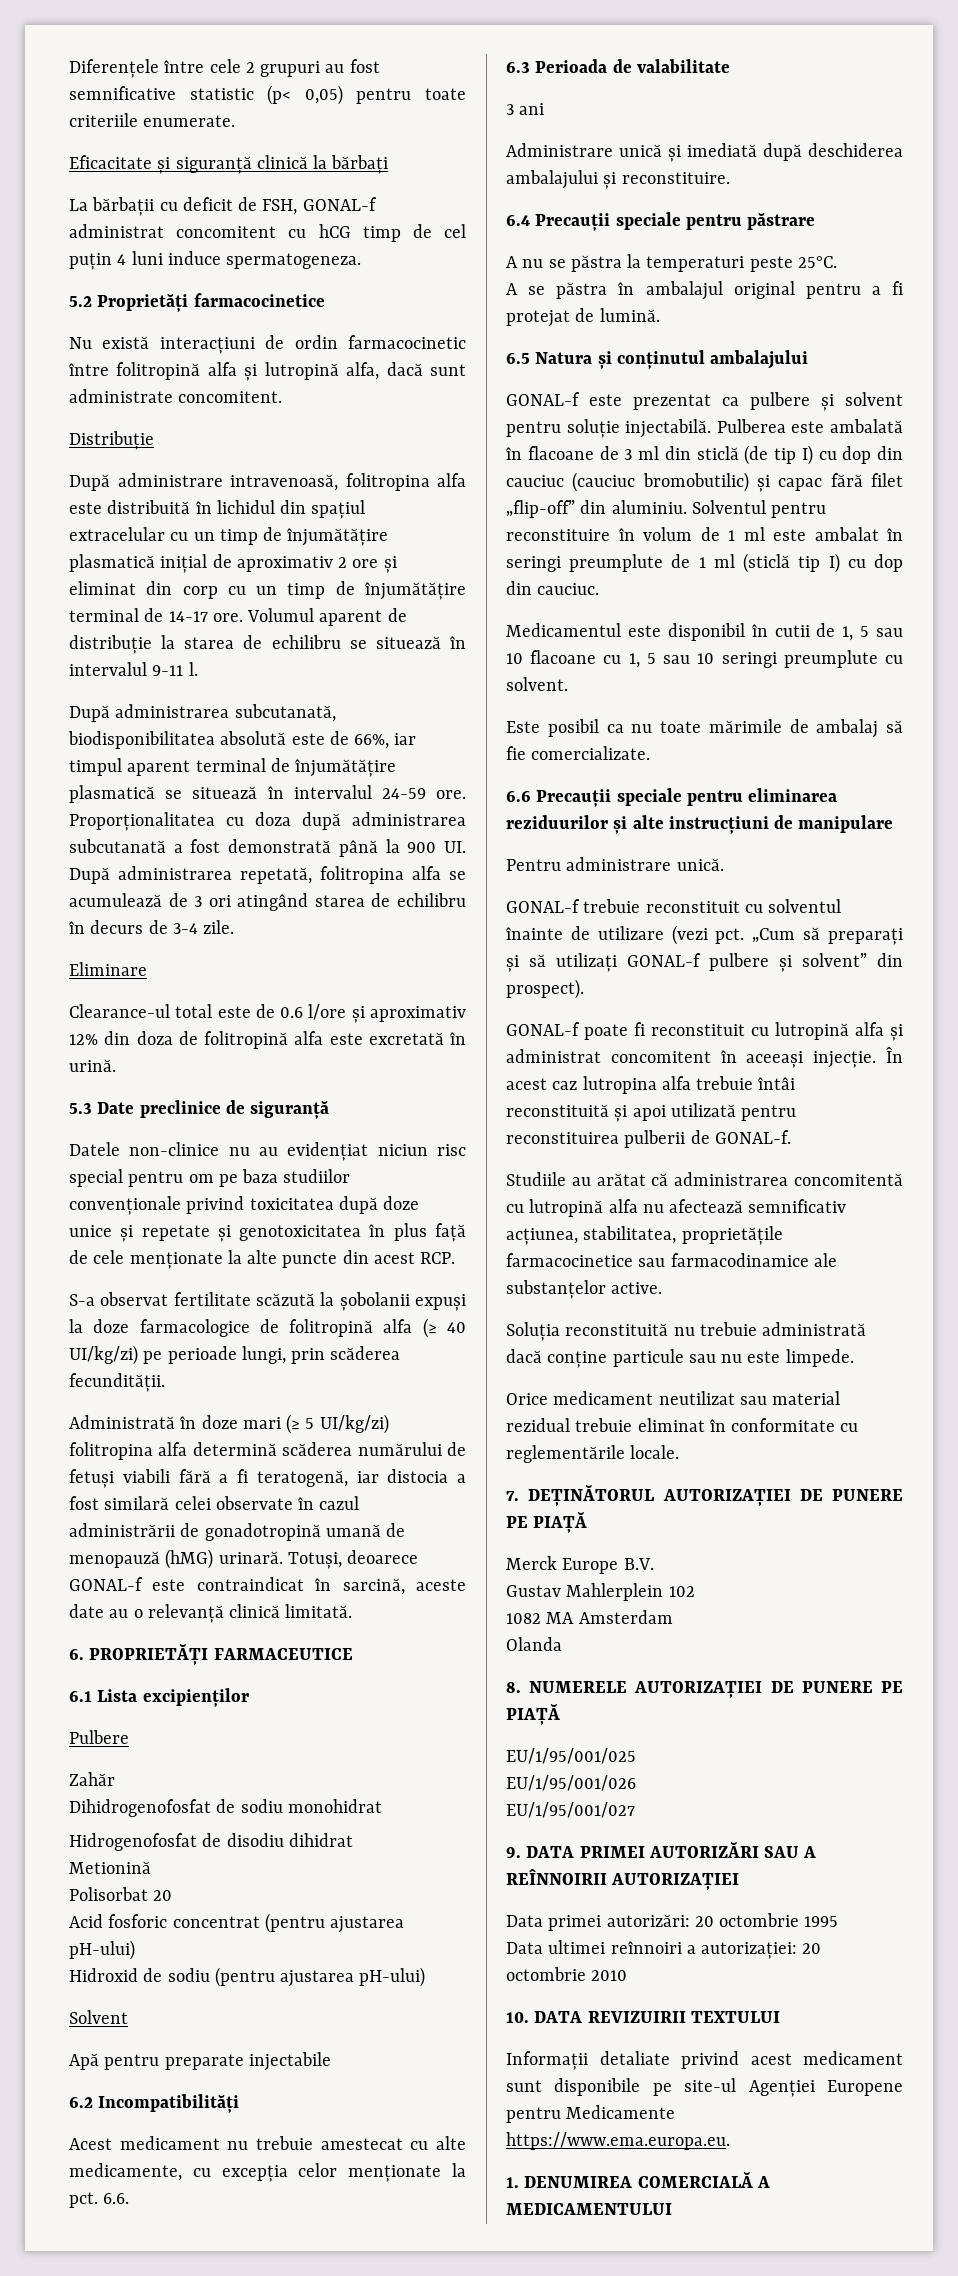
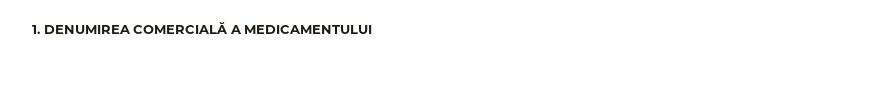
[69,59,380,78] [69,85,467,105] [69,113,236,127] [69,155,389,174] [69,197,377,216] [69,224,467,242] [69,251,362,270] [69,293,325,312] [69,335,466,354] [69,362,466,381] [69,389,283,403] [69,431,154,450] [69,473,466,491] [69,500,366,519] [69,527,389,546] [69,554,397,573] [69,581,466,600] [69,608,407,626] [69,635,467,654] [69,662,198,676] [69,704,336,722] [68,731,417,749] [69,758,397,777] [69,785,466,803] [69,812,466,831] [69,839,466,857] [69,866,466,884] [69,893,466,911] [69,920,235,934] [69,962,147,976] [69,1004,466,1023] [69,1031,466,1049] [69,1059,116,1072] [69,1100,330,1119] [69,1142,466,1161] [69,1169,351,1187] [69,1196,420,1215] [69,1223,466,1242] [69,1250,456,1269] [69,1292,466,1311] [69,1318,466,1338] [69,1345,401,1365] [69,1373,165,1392] [69,1414,389,1434] [69,1442,466,1460] [69,1469,466,1488] [69,1496,360,1510] [69,1523,406,1541] [69,1549,419,1569] [69,1577,466,1595] [69,1604,353,1623] [69,1643,353,1665] [69,1688,249,1707] [69,1730,129,1744] [69,1772,115,1786] [69,1799,382,1817] [69,1833,353,1851] [69,1861,151,1874] [69,1887,173,1901] [69,1913,405,1933] [69,1940,135,1960] [69,1967,426,1987] [69,2010,128,2024] [69,2052,331,2071] [69,2094,240,2113] [69,2136,466,2150] [69,2163,467,2182] [69,2192,130,2208] [506,59,730,73] [506,103,545,115] [506,143,903,162] [506,170,730,189] [506,212,816,231] [506,254,837,272] [506,281,903,300] [506,308,660,327] [506,350,809,369] [506,392,903,411] [506,419,903,438] [506,445,903,465] [506,472,903,492] [506,500,827,518] [506,527,903,541] [506,553,903,573] [506,581,600,595] [506,623,903,641] [506,650,903,668] [506,677,568,691] [506,719,903,738] [506,746,651,760] [506,788,838,807] [506,815,894,834] [506,857,724,871] [506,899,842,913] [506,925,903,945] [506,953,903,972] [506,979,584,999] [506,1022,903,1041] [506,1047,903,1068] [506,1076,796,1094] [506,1103,797,1122] [506,1130,791,1148] [506,1172,903,1186] [506,1199,847,1217] [506,1226,783,1245] [506,1253,837,1267] [506,1280,663,1299] [506,1322,867,1341] [506,1349,854,1368] [506,1391,841,1405] [506,1418,859,1432] [506,1445,680,1463] [506,1484,903,1506] [506,1511,588,1533] [506,1556,654,1574] [506,1583,695,1601] [506,1610,673,1624] [506,1637,562,1651] [506,1681,903,1698] [506,1703,560,1725] [506,1748,636,1764] [506,1775,636,1791] [506,1802,635,1818] [506,1841,817,1858] [506,1869,740,1890] [506,1913,839,1931] [506,1940,822,1959] [506,1967,628,1981] [506,2011,780,2023] [506,2051,903,2070] [506,2078,903,2097] [506,2105,676,2123] [506,2132,730,2150] Diferențele între cele 2 grupuri au fost semnificative statistic (p< 0,05) pentru toate criteriile enumerate. // Eficacitate și siguranță clinică la bărbați // La bărbații cu deficit de FSH, GONAL-f administrat concomitent cu hCG timp de cel puțin 4 luni induce spermatogeneza. // 5.2 Proprietăți farmacocinetice // Nu există interacțiuni de ordin farmacocinetic între folitropină alfa și lutropină alfa, dacă sunt administrate concomitent. // Distribuție // După administrare intravenoasă, folitropina alfa este distribuită în lichidul din spațiul extracelular cu un timp de înjumătățire plasmatică inițial de aproximativ 2 ore și eliminat din corp cu un timp de înjumătățire terminal de 14-17 ore. Volumul aparent de distribuție la starea de echilibru se situează în intervalul 9-11 l. // După administrarea subcutanată, biodisponibilitatea absolută este de 66%, iar timpul aparent terminal de înjumătățire plasmatică se situează în intervalul 24-59 ore. Proporționalitatea cu doza după administrarea subcutanată a fost demonstrată până la 900 UI. După administrarea repetată, folitropina alfa se acumulează de 3 ori atingând starea de echilibru în decurs de 3-4 zile. // Eliminare // Clearance-ul total este de 0.6 l/ore și aproximativ 12% din doza de folitropină alfa este excretată în urină. // 5.3 Date preclinice de siguranță // Datele non-clinice nu au evidențiat niciun risc special pentru om pe baza studiilor convenționale privind toxicitatea după doze unice și repetate și genotoxicitatea în plus față de cele menționate la alte puncte din acest RCP. // S-a observat fertilitate scăzută la șobolanii expuși la doze farmacologice de folitropină alfa (≥ 40 UI/kg/zi) pe perioade lungi, prin scăderea fecundității. // Administrată în doze mari (≥ 5 UI/kg/zi) folitropina alfa determină scăderea numărului de fetuși viabili fără a fi teratogenă, iar distocia a fost similară celei observate în cazul administrării de gonadotropină umană de menopauză (hMG) urinară. Totuși, deoarece GONAL-f este contraindicat în sarcină, aceste date au o relevanță clinică limitată. // 6. PROPRIETĂȚI FARMACEUTICE // 6.1 Lista excipienților // Pulbere // Zahăr // Dihidrogenofosfat de sodiu monohidrat // Hidrogenofosfat de disodiu dihidrat // Metionină // Polisorbat 20 // Acid fosforic concentrat (pentru ajustarea pH-ului) // Hidroxid de sodiu (pentru ajustarea pH-ului) // Solvent // Apă pentru preparate injectabile // 6.2 Incompatibilități // Acest medicament nu trebuie amestecat cu alte medicamente, cu excepția celor menționate la pct. 6.6. // 6.3 Perioada de valabilitate // 3 ani // Administrare unică și imediată după deschiderea ambalajului și reconstituire. // 6.4 Precauții speciale pentru păstrare // A nu se păstra la temperaturi peste 25°C. // A se păstra în ambalajul original pentru a fi protejat de lumină. // 6.5 Natura și conținutul ambalajului // GONAL-f este prezentat ca pulbere și solvent pentru soluție injectabilă. Pulberea este ambalată în flacoane de 3 ml din sticlă (de tip I) cu dop din cauciuc (cauciuc bromobutilic) și capac fără filet „flip-off” din aluminiu. Solventul pentru reconstituire în volum de 1 ml este ambalat în seringi preumplute de 1 ml (sticlă tip I) cu dop din cauciuc. // Medicamentul este disponibil în cutii de 1, 5 sau 10 flacoane cu 1, 5 sau 10 seringi preumplute cu solvent. // Este posibil ca nu toate mărimile de ambalaj să fie comercializate. // 6.6 Precauții speciale pentru eliminarea reziduurilor și alte instrucțiuni de manipulare // Pentru administrare unică. // GONAL-f trebuie reconstituit cu solventul înainte de utilizare (vezi pct. „Cum să preparați și să utilizați GONAL-f pulbere și solvent” din prospect). // GONAL-f poate fi reconstituit cu lutropină alfa și administrat concomitent în aceeași injecție. În acest caz lutropina alfa trebuie întâi reconstituită și apoi utilizată pentru reconstituirea pulberii de GONAL-f. // Studiile au arătat că administrarea concomitentă cu lutropină alfa nu afectează semnificativ acțiunea, stabilitatea, proprietățile farmacocinetice sau farmacodinamice ale substanțelor active. // Soluția reconstituită nu trebuie administrată dacă conține particule sau nu este limpede. // Orice medicament neutilizat sau material rezidual trebuie eliminat în conformitate cu reglementările locale. // 7. DEȚINĂTORUL AUTORIZAȚIEI DE PUNERE PE PIAȚĂ // Merck Europe B.V. // Gustav Mahlerplein 102 // 1082 MA Amsterdam // Olanda // 8. NUMERELE AUTORIZAȚIEI DE PUNERE PE PIAȚĂ // EU/1/95/001/025 // EU/1/95/001/026 // EU/1/95/001/027 // 9. DATA PRIMEI AUTORIZĂRI SAU A REÎNNOIRII AUTORIZAȚIEI // Data primei autorizări: 20 octombrie 1995 // Data ultimei reînnoiri a autorizației: 20 octombrie 2010 // 10. DATA REVIZUIRII TEXTULUI // Informații detaliate privind acest medicament sunt disponibile pe site-ul Agenției Europene pentru Medicamente https://www.ema.europa.eu. // -> (32, 29) none

